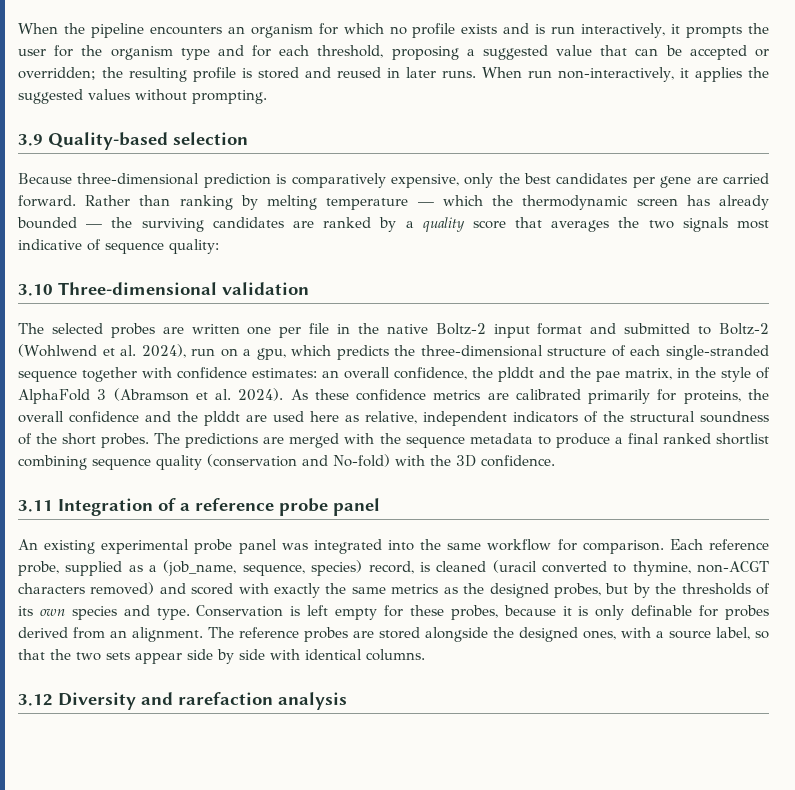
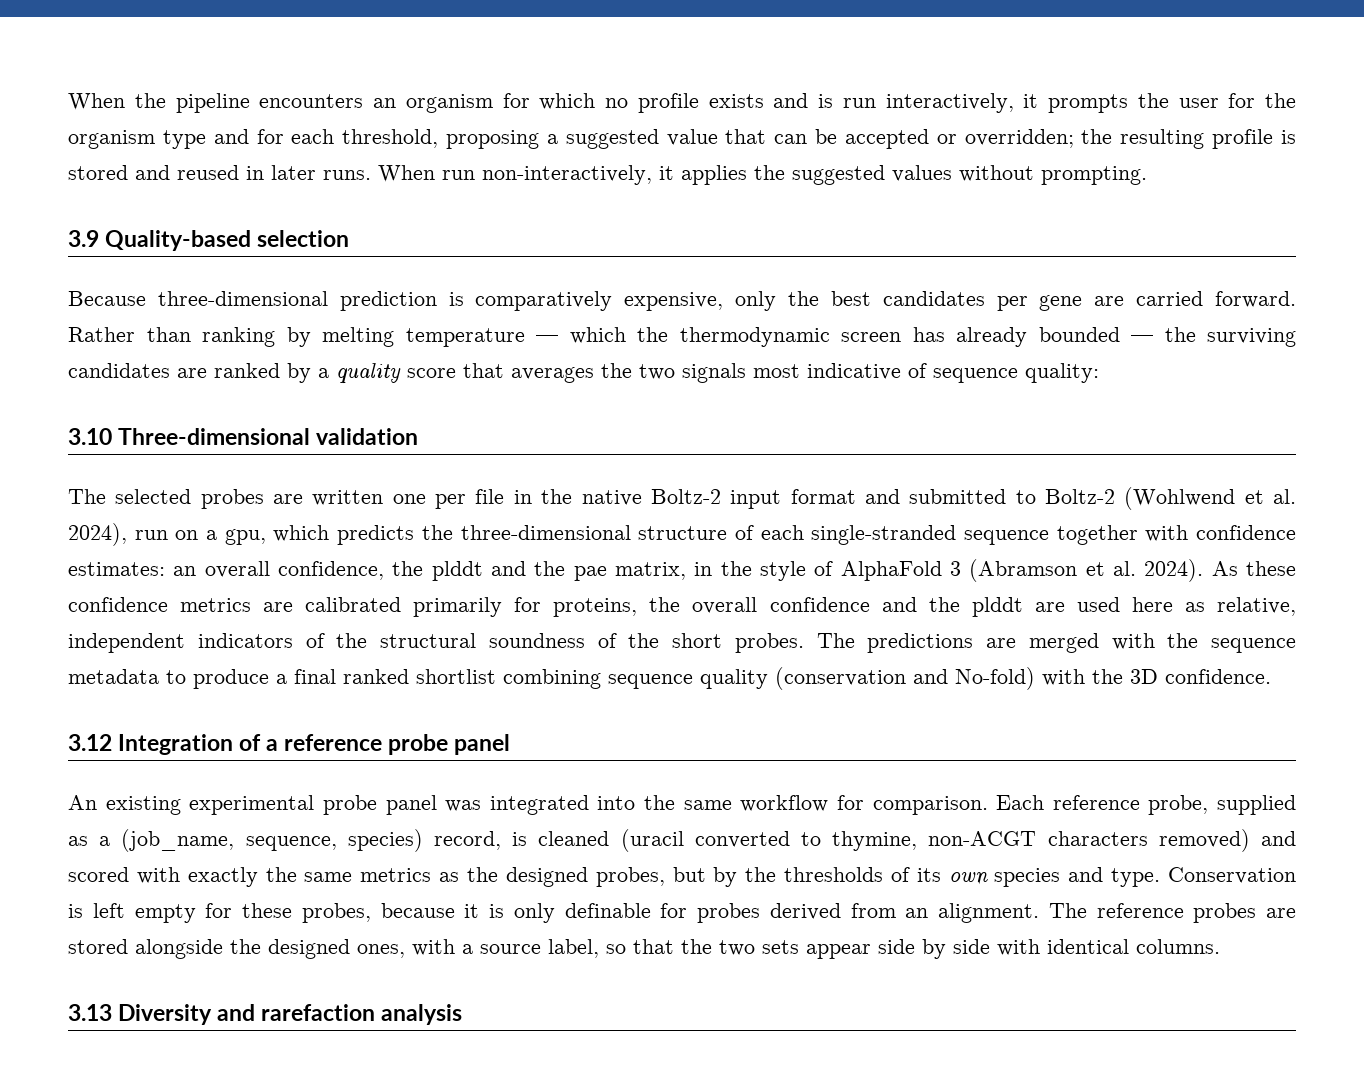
[18,500,53,512] 3.11 -> [68,734,112,751] 3.12
[18,694,53,706] 3.12 -> [68,1004,112,1021] 3.13

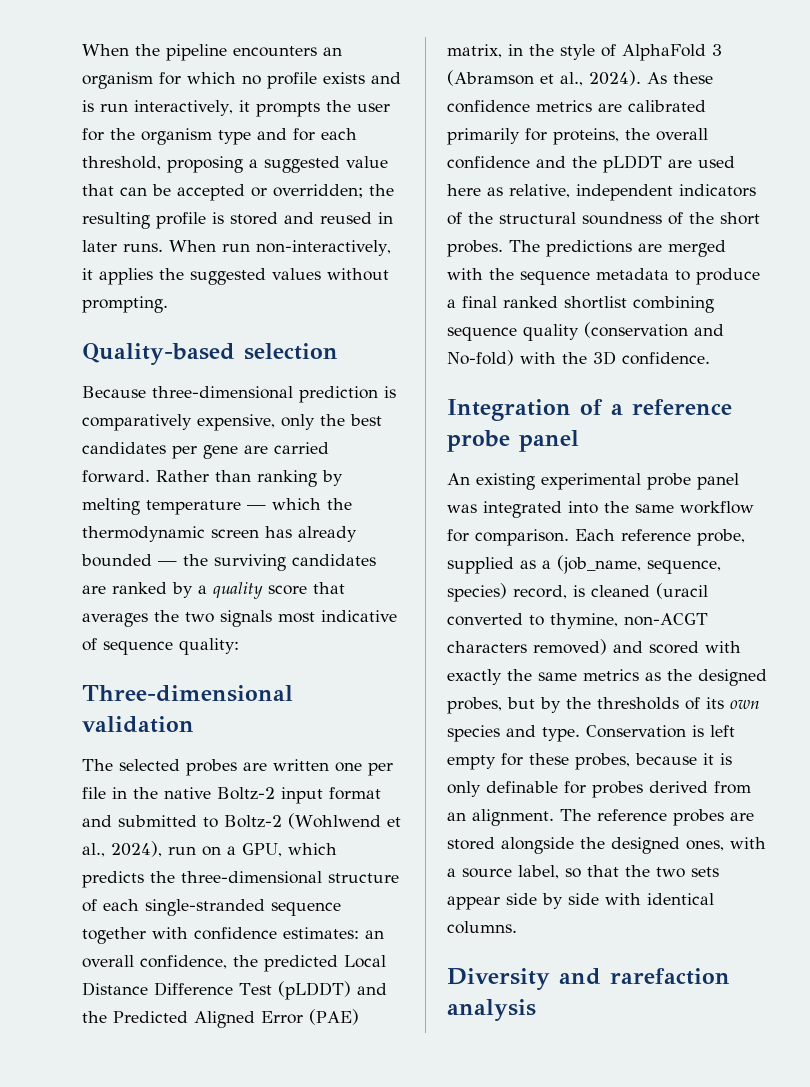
[68,230,99,247] 3.9 -> (168, 304) none
[68,428,112,445] 3.10 -> (239, 646) none
[1273,489,1296,504] al. -> [82,843,105,857] al.,
[224,529,266,545] gpu, -> [242,843,282,857] GPU,
[431,561,607,581] plddt and the pae -> [264,955,386,972] [82,981,387,1000] [82,1009,359,1028] predicted Local Distance Difference Test (pLDDT) and the Predicted Aligned Error (PAE)
[1113,561,1137,576] al. -> [560,72,583,86] al.,
[971,597,1023,617] plddt -> [603,155,662,173] pLDDT
[68,734,112,751] 3.12 -> (710, 358) none
[68,1004,112,1021] 3.13 -> (517, 927) none

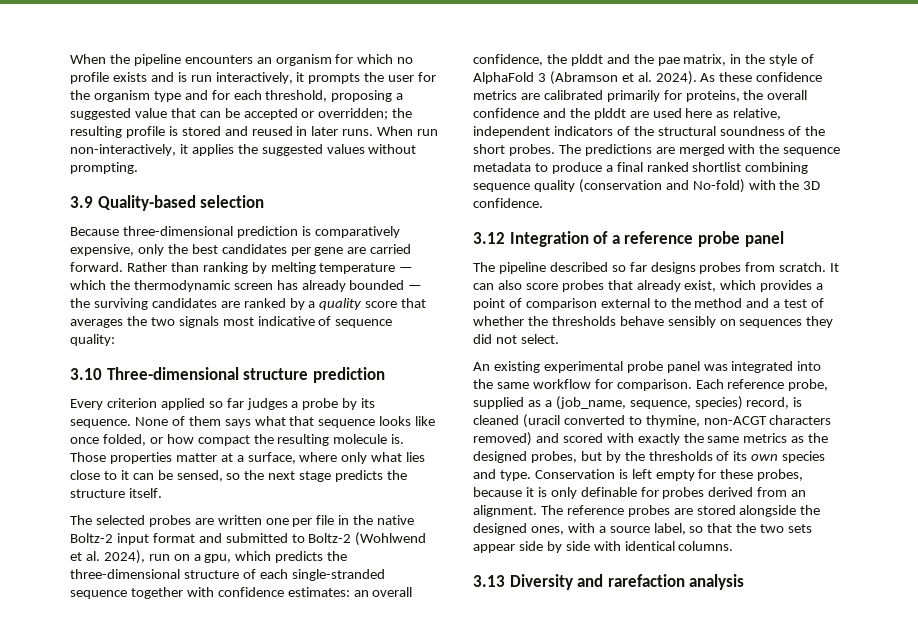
(168, 304) none -> [70,196,93,208] 3.9
[82,685,293,702] [82,716,194,733] Three-dimensional validation -> [70,367,385,383] [70,398,376,410] [70,416,436,428] [70,434,405,446] [70,452,426,464] [70,470,408,482] [70,488,162,498] 3.10 Three-dimensional structure prediction // Every criterion applied so far judges a probe by its sequence. None of them says what that sequence looks like once folded, or how compact the resulting molecule is. Those properties matter at a surface, where only what lies close to it can be sensed, so the next stage predicts the structure itself.
[82,843,105,857] al., -> [85,551,100,561] al.
[242,843,282,857] GPU, -> [204,554,232,563] gpu,
[264,955,386,972] [82,981,387,1000] [82,1009,359,1028] predicted Local Distance Difference Test (pLDDT) and the Predicted Aligned Error (PAE) -> [570,54,680,66] plddt and the pae
[560,72,583,86] al., -> [637,72,652,82] al.
[603,155,662,173] pLDDT -> [593,108,626,120] plddt
(710, 358) none -> [473,232,505,244] 3.12
(579, 441) none -> [473,262,840,274] [473,280,824,292] [473,298,825,310] [473,316,834,328] [473,334,559,344] // The pipeline described so far designs probes from scratch. It can also score probes that already exist, which provides a point of comparison external to the method and a test of whether the thresholds behave sensibly on sequences they did not select.
(517, 927) none -> [473,575,505,587] 3.13

